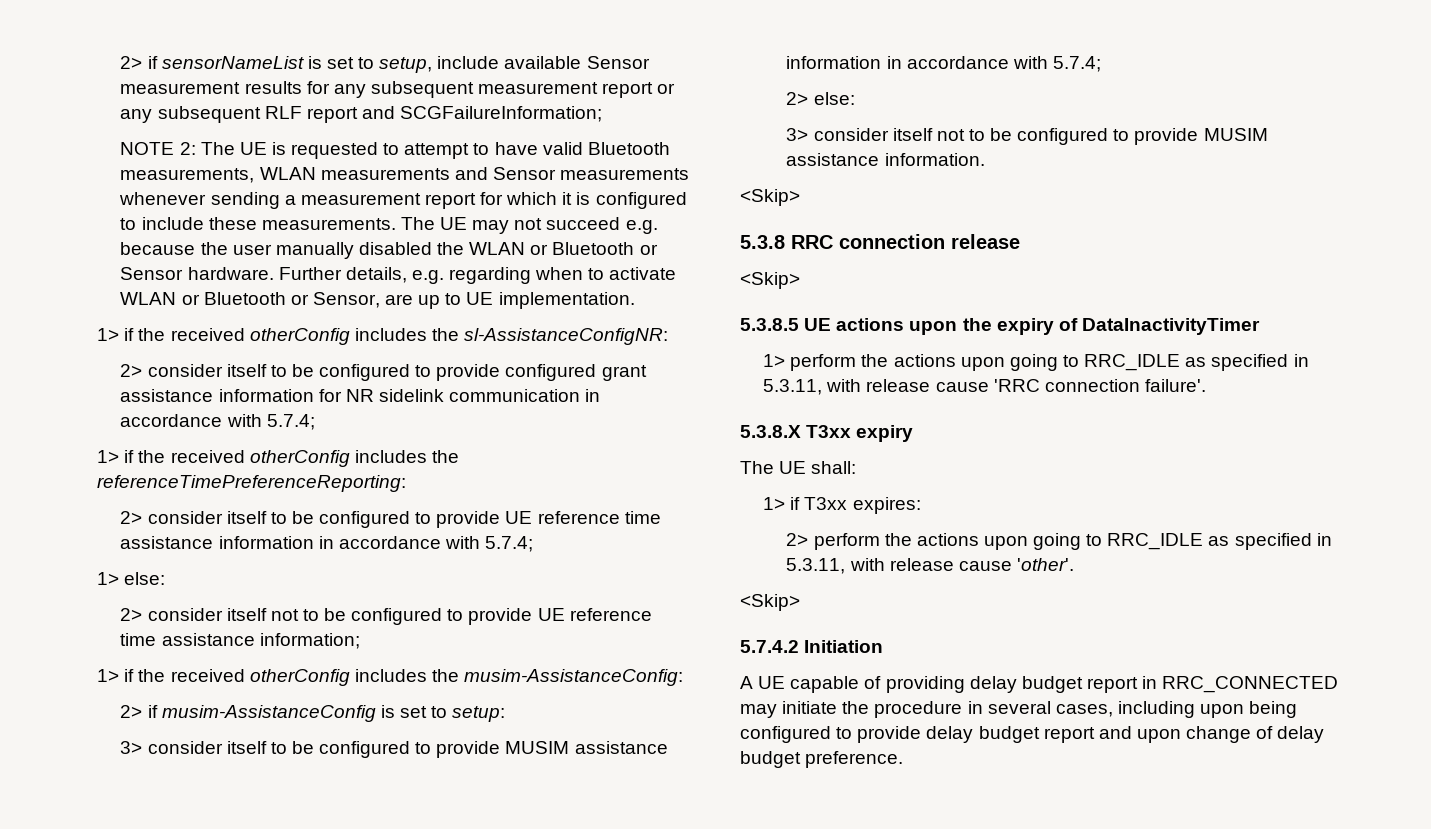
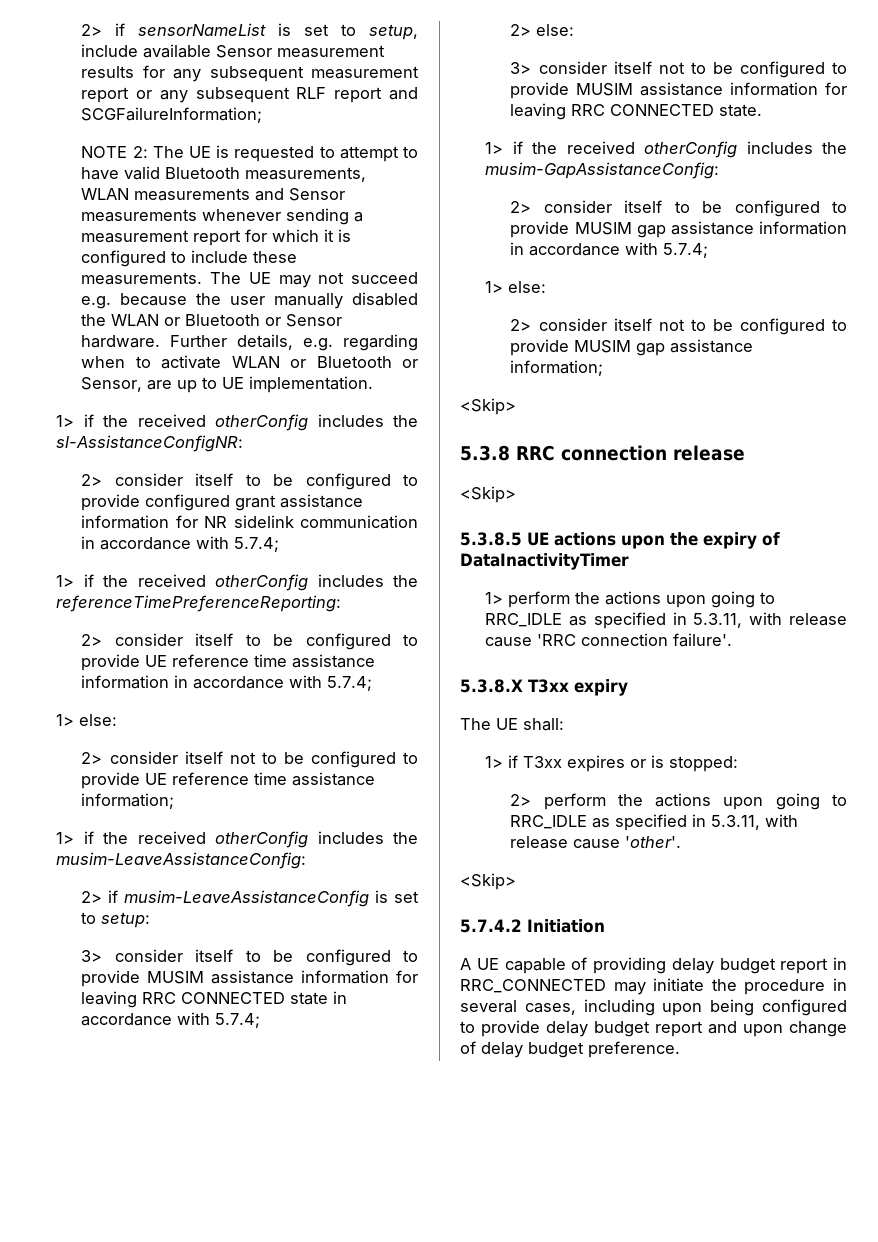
[464,669,684,686] [120,705,376,722] musim-AssistanceConfig: // 2> if musim-AssistanceConfig -> [56,852,307,869] [81,890,370,907] musim-LeaveAssistanceConfig: // 2> if musim-LeaveAssistanceConfig
(882, 62) none -> [396,970,418,983] [81,991,329,1008] for leaving RRC CONNECTED state
[884,153,985,166] information. -> [730,82,847,96] [510,103,763,120] [485,141,848,158] [485,162,720,179] [510,200,847,217] [510,221,847,238] [510,242,709,258] [485,281,547,293] [510,318,847,335] [510,339,754,356] [510,360,604,376] information for leaving RRC CONNECTED state. // 1> if the received otherConfig includes the musim-GapAssistanceConfig: // 2> consider itself to be configured to provide MUSIM gap assistance information in accordance with 5.7.4; // 1> else: // 2> consider itself not to be configured to provide MUSIM gap assistance information;
[852,497,921,514] expires: -> [567,755,739,772] expires or is stopped:

